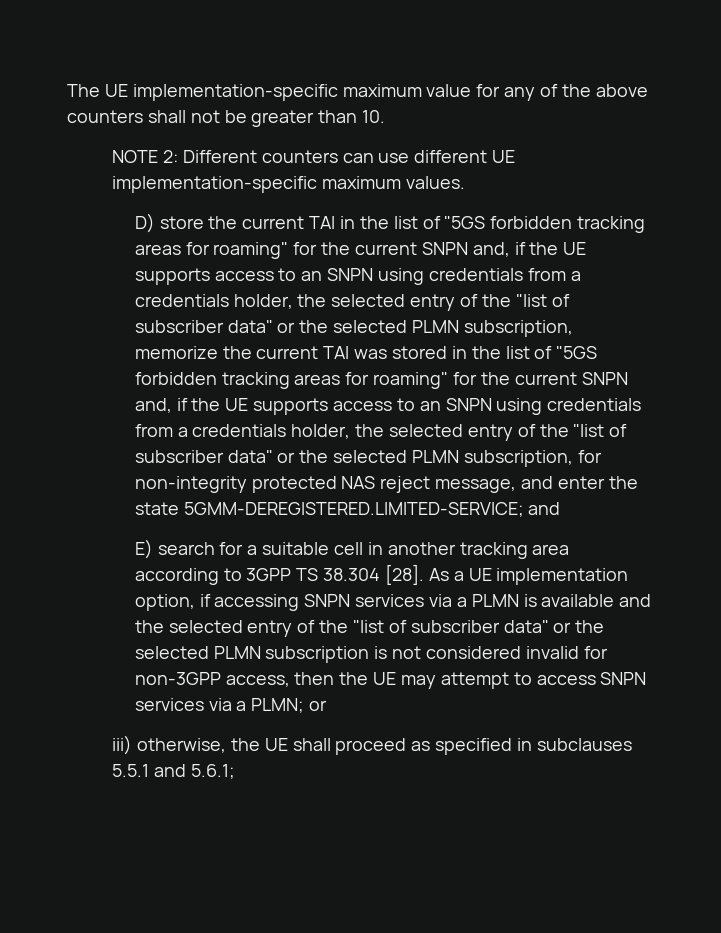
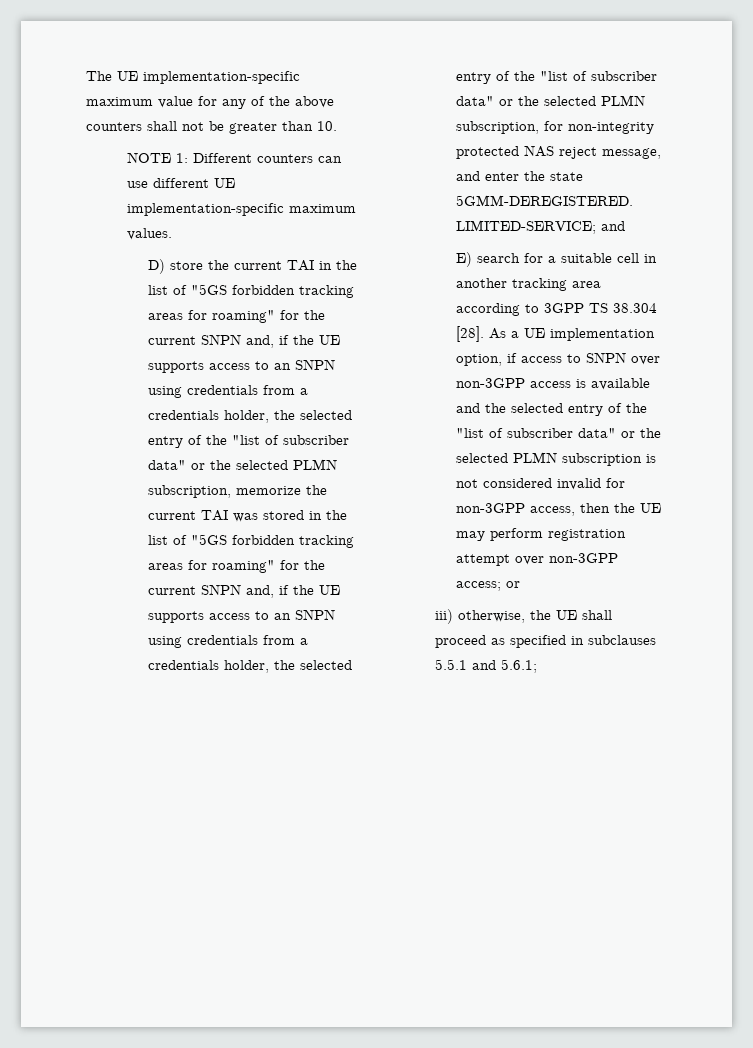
[163,150,179,163] 2: -> [176,153,189,163] 1:
[214,594,519,611] accessing SNPN services via a PLMN -> [520,352,660,365] [455,378,571,388] access to SNPN over non-3GPP access
[440,672,647,689] [134,698,305,713] attempt to access SNPN services via a PLMN; -> [489,528,626,541] [455,553,618,566] [455,581,501,591] perform registration attempt over non-3GPP access;

